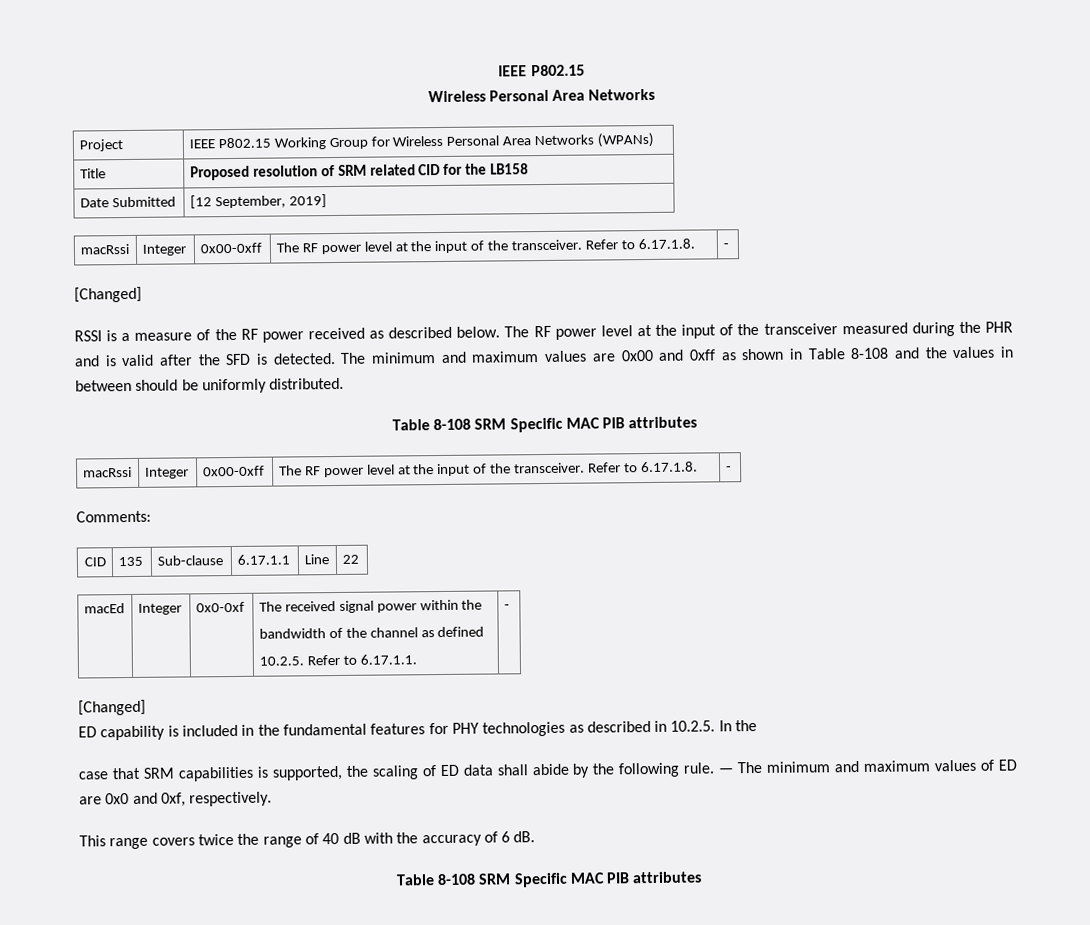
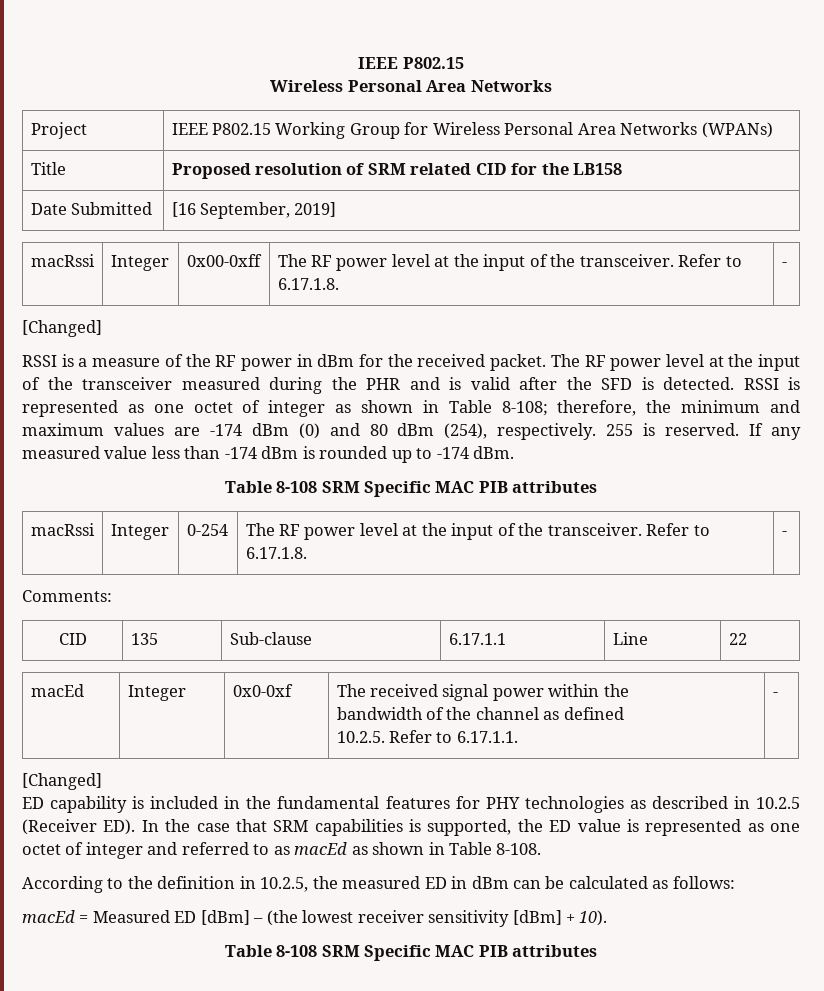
[189,195,212,209] [12 -> [171,202,196,217] [16
[307,326,501,340] received as described below. -> [296,354,547,371] in dBm for the received packet.
[340,352,367,364] The -> [743,377,800,390] [22,400,672,417] RSSI is represented as one octet of integer as shown in Table 8-108; therefore, the
[620,346,1014,362] [75,377,345,394] 0x00 and 0xff as shown in Table 8-108 and the values in between should be uniformly distributed. -> [209,423,802,440] [22,446,515,463] -174 dBm (0) and 80 dBm (254), respectively. 255 is reserved. If any measured value less than -174 dBm is rounded up to -174 dBm.
[202,465,265,477] 0x00-0xff -> [186,524,228,536] 0-254
[670,720,716,732] 10.2.5. -> [755,797,800,809] [22,819,136,835] 10.2.5 (Receiver ED).
(758, 725) // -> (191, 825) none
[371,759,1018,780] [79,791,273,807] [79,831,536,850] scaling of ED data shall abide by the following rule. — The minimum and maximum values of ED are 0x0 and 0xf, respectively. // This range covers twice the range of 40 dB with the accuracy of 6 dB. -> [549,819,800,836] [22,842,542,859] [22,876,735,893] [22,910,608,927] ED value is represented as one octet of integer and referred to as macEd as shown in Table 8-108. // According to the definition in 10.2.5, the measured ED in dBm can be calculated as follows: // macEd = Measured ED [dBm] – (the lowest receiver sensitivity [dBm] + 10).

